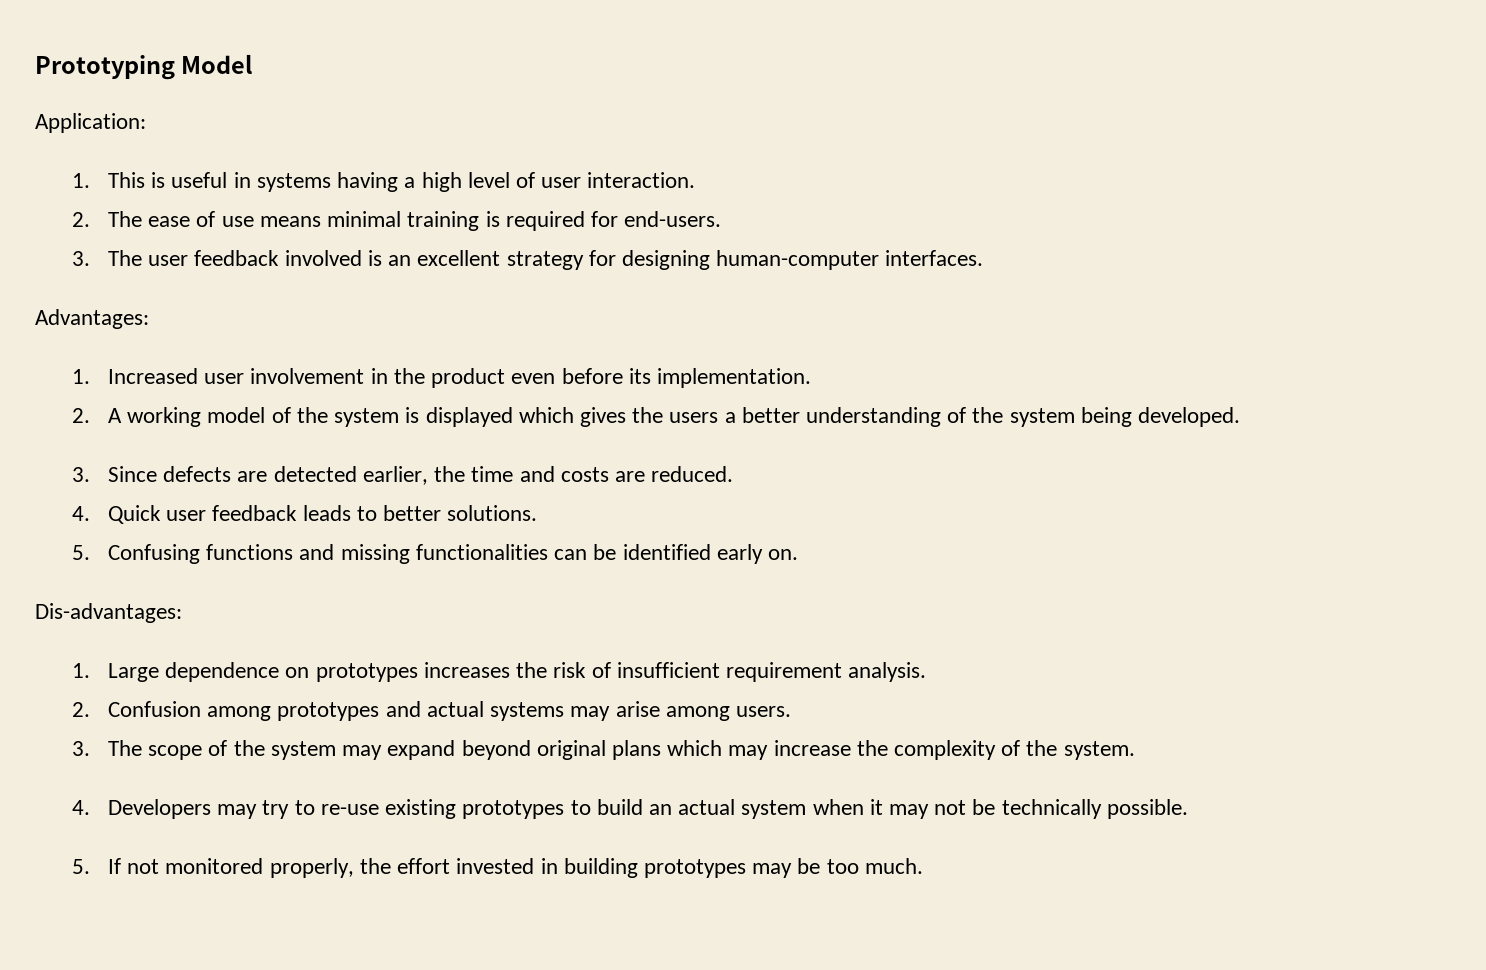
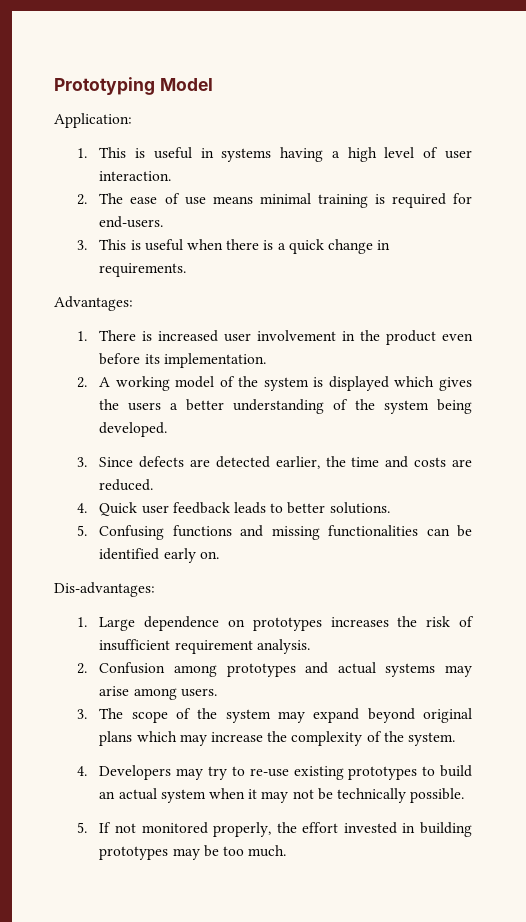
[108,250,984,270] The user feedback involved is an excellent strategy for designing human-computer interfaces. -> [99,239,391,254] [99,263,187,277] This is useful when there is a quick change in requirements.
[108,368,199,384] Increased -> [99,330,219,342] There is increased

